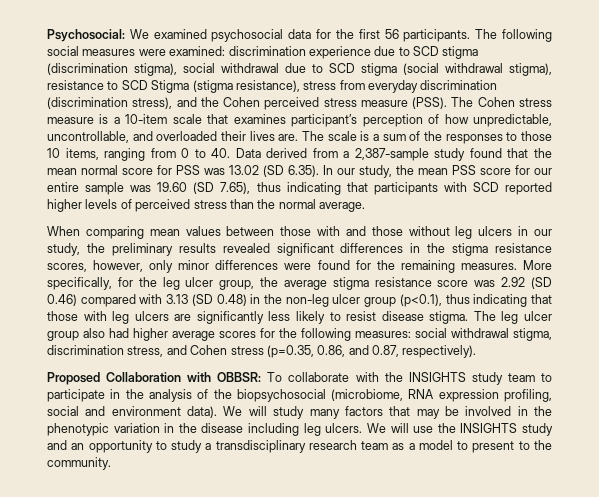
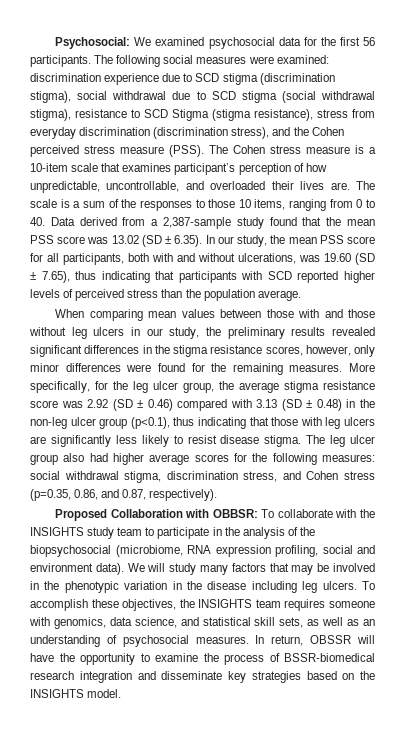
[81,165,200,175] normal score for PSS -> [30,235,86,244] PSS score
(284, 171) none -> [165,236,172,244] ±
[534,168,552,175] [47,182,125,195] our entire sample -> [47,253,296,265] all participants, both with and without ulcerations,
(215, 188) none -> [30,272,36,280] ±
[278,199,316,209] normal -> [203,289,255,301] population
(553, 283) none -> [137,400,144,408] ±
(213, 300) none -> [306,400,313,408] ±
[366,423,554,436] [47,440,552,453] [47,457,111,470] We will use the INSIGHTS study and an opportunity to study a transdisciplinary research team as a model to present to the community. -> [361,581,375,590] [30,599,375,611] [29,617,376,629] [30,635,375,647] [30,653,375,665] [30,671,375,683] [30,689,122,698] To accomplish these objectives, the INSIGHTS team requires someone with genomics, data science, and statistical skill sets, as well as an understanding of psychosocial measures. In return, OBSSR will have the opportunity to examine the process of BSSR-biomedical research integration and disseminate key strategies based on the INSIGHTS model.

